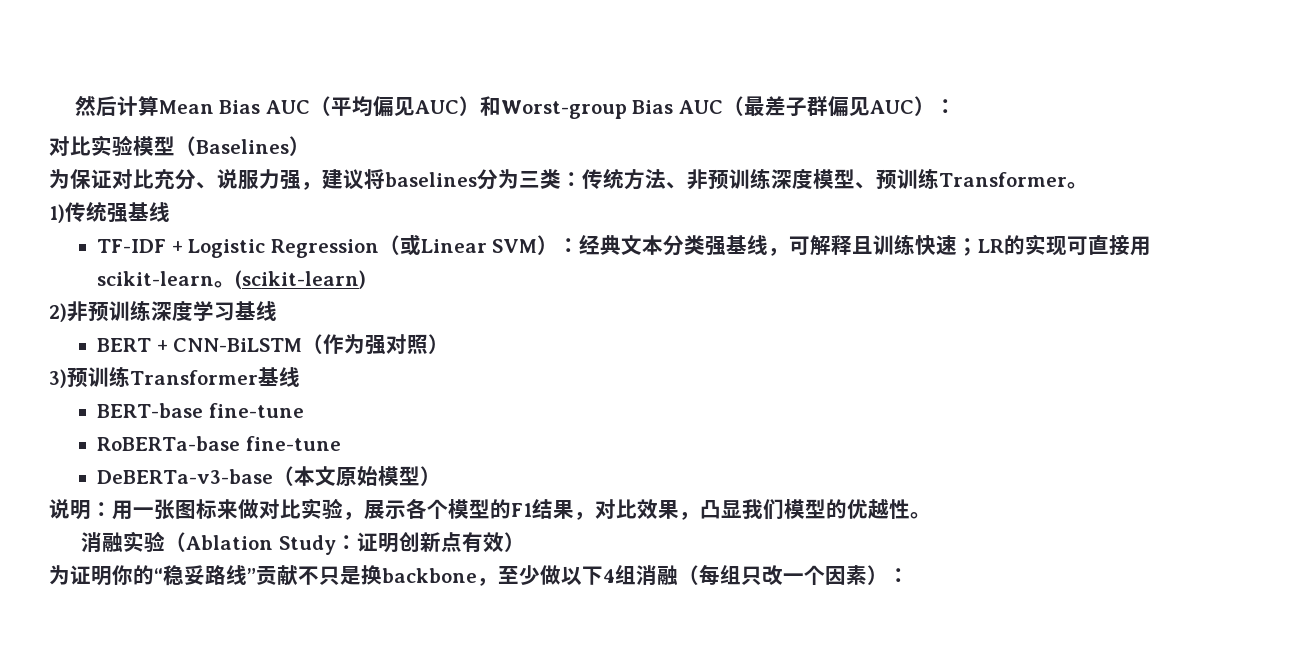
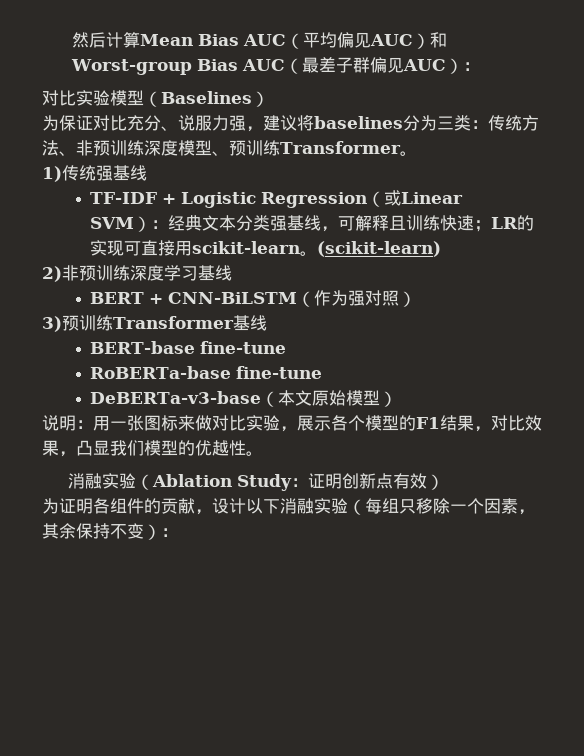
[112,565,678,586] 你的“稳妥路线”贡献不只是换backbone，至少做以下4组消融 -> [93,498,348,515] 各组件的贡献，设计以下消融实验
[762,565,783,585] 改 -> [416,498,450,514] 移除
(867, 575) none -> [518,509,535,515] [42,523,144,539] ，其余保持不变

